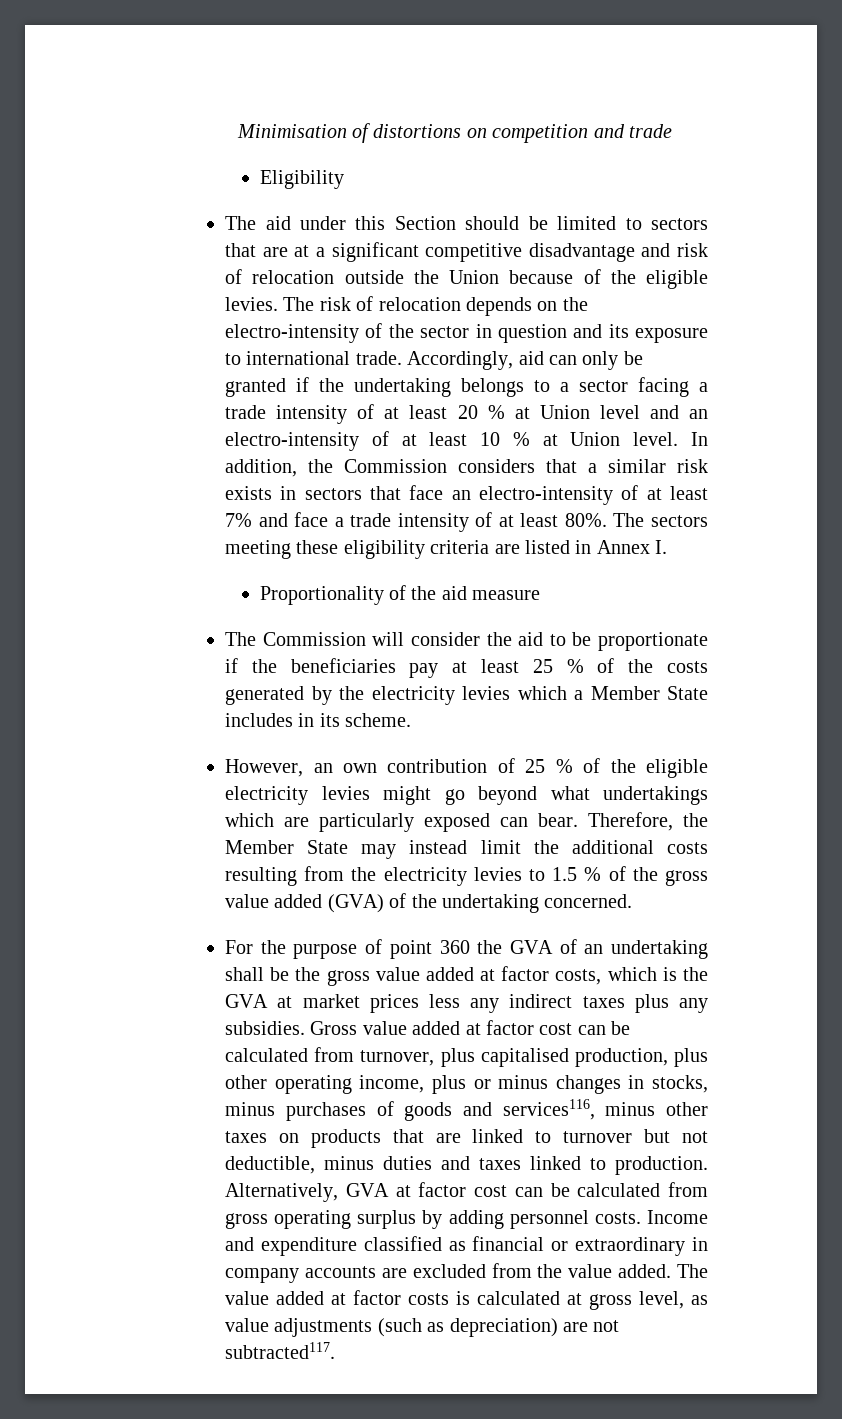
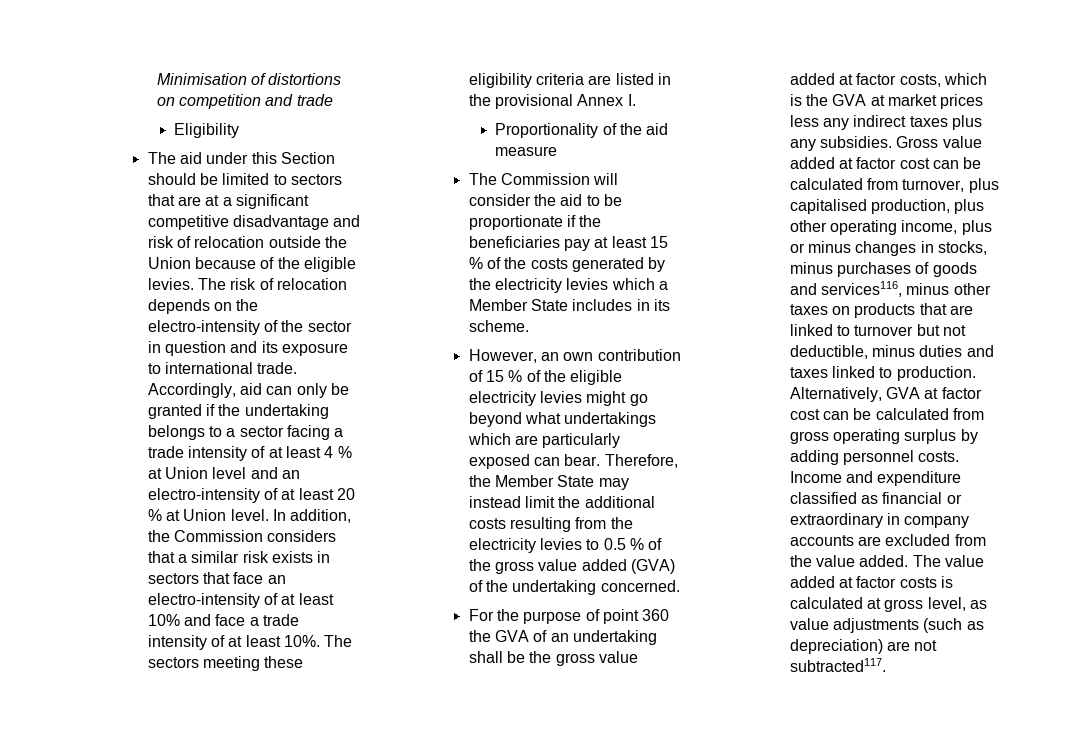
[457,405,478,419] 20 -> [324,446,334,458] 4
[480,432,501,446] 10 -> [336,488,355,500] 20
[225,513,253,527] 7% -> [147,614,180,626] 10%
[564,513,607,527] 80%. -> [283,635,320,647] 10%.
(592, 547) none -> [468,94,573,109] the provisional
[532,659,553,673] 25 -> [649,236,668,248] 15
[525,759,546,773] 25 -> [485,370,504,382] 15
[552,867,578,881] 1.5 -> [603,538,626,550] 0.5

